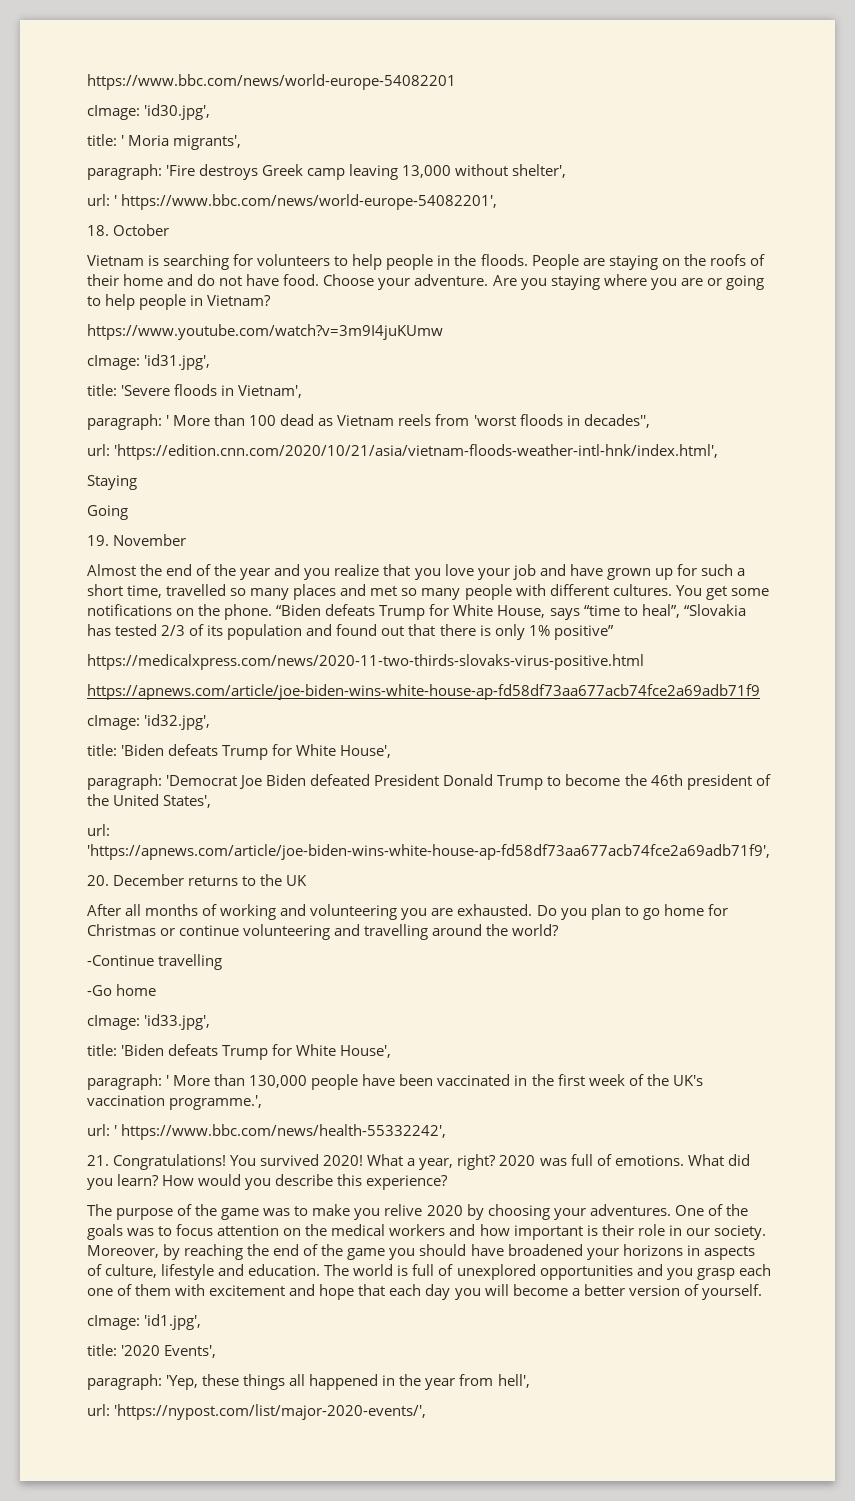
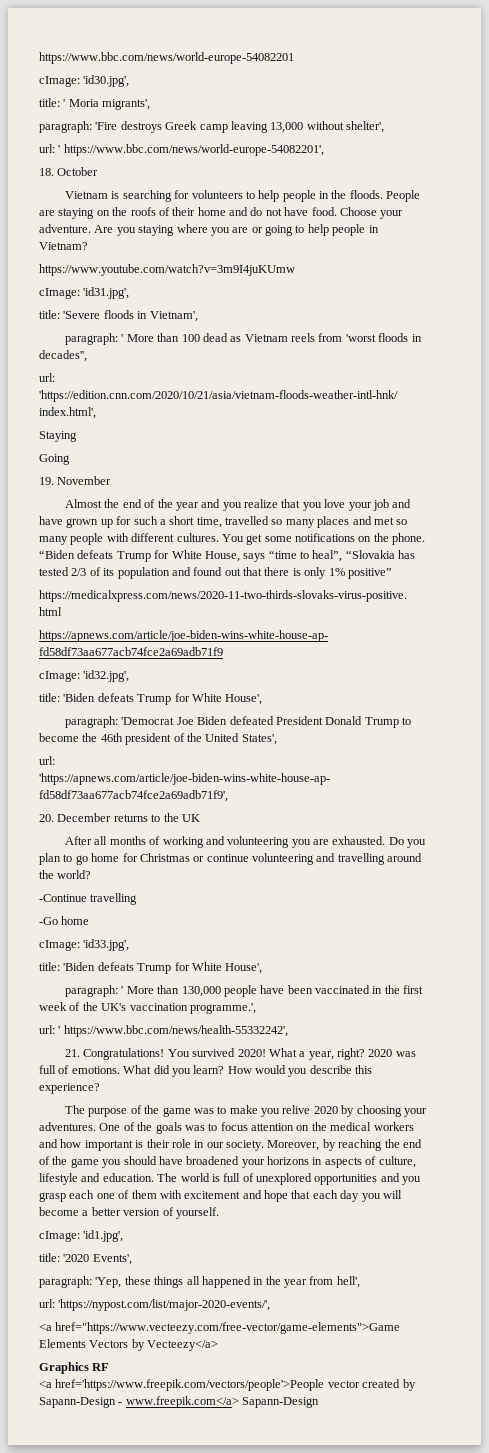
(427, 1412) none -> [39,1322,401,1334] [39,1339,219,1351] [39,1362,110,1374] [39,1379,416,1391] [39,1396,320,1408] // <a href="https://www.vecteezy.com/free-vector/game-elements">Game Elements Vectors by Vecteezy</a> // Graphics RF // <a href='https://www.freepik.com/vectors/people'>People vector created by Sapann-Design - www.freepik.com</a> Sapann-Design

